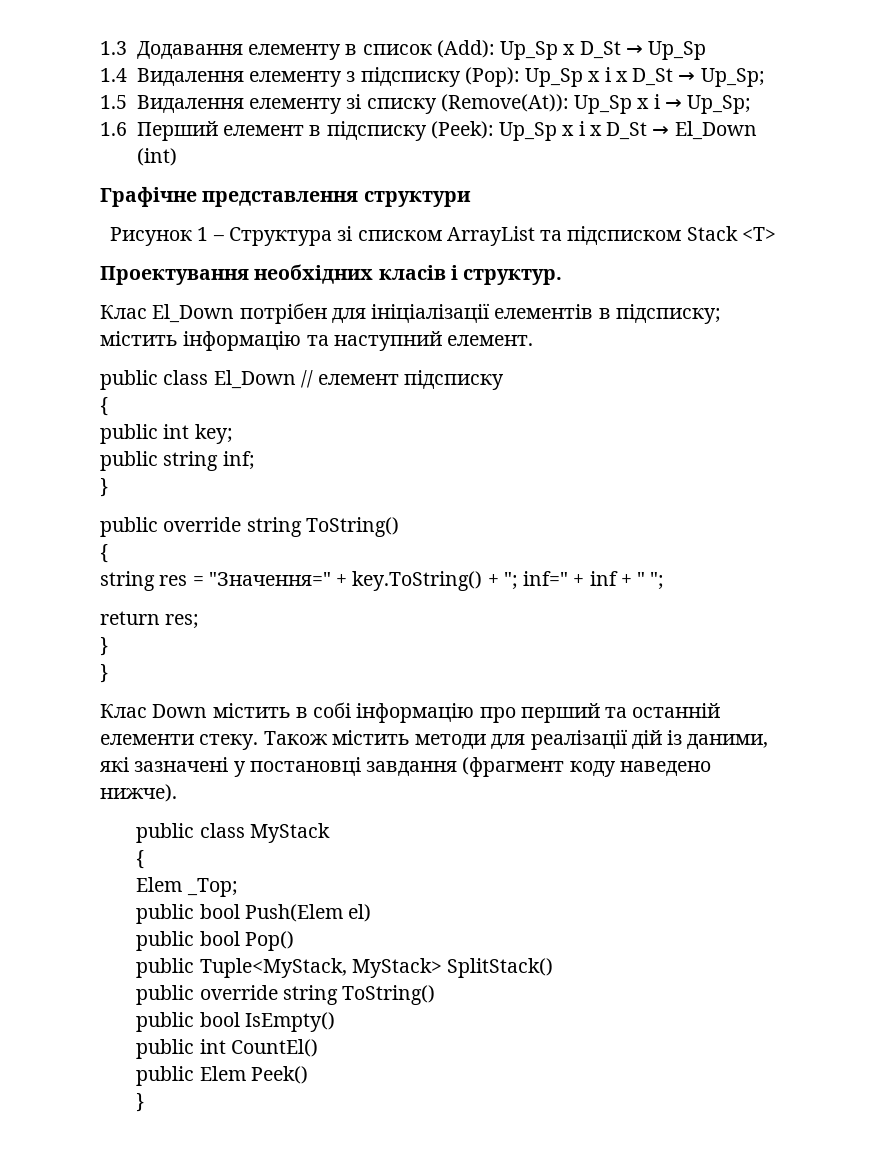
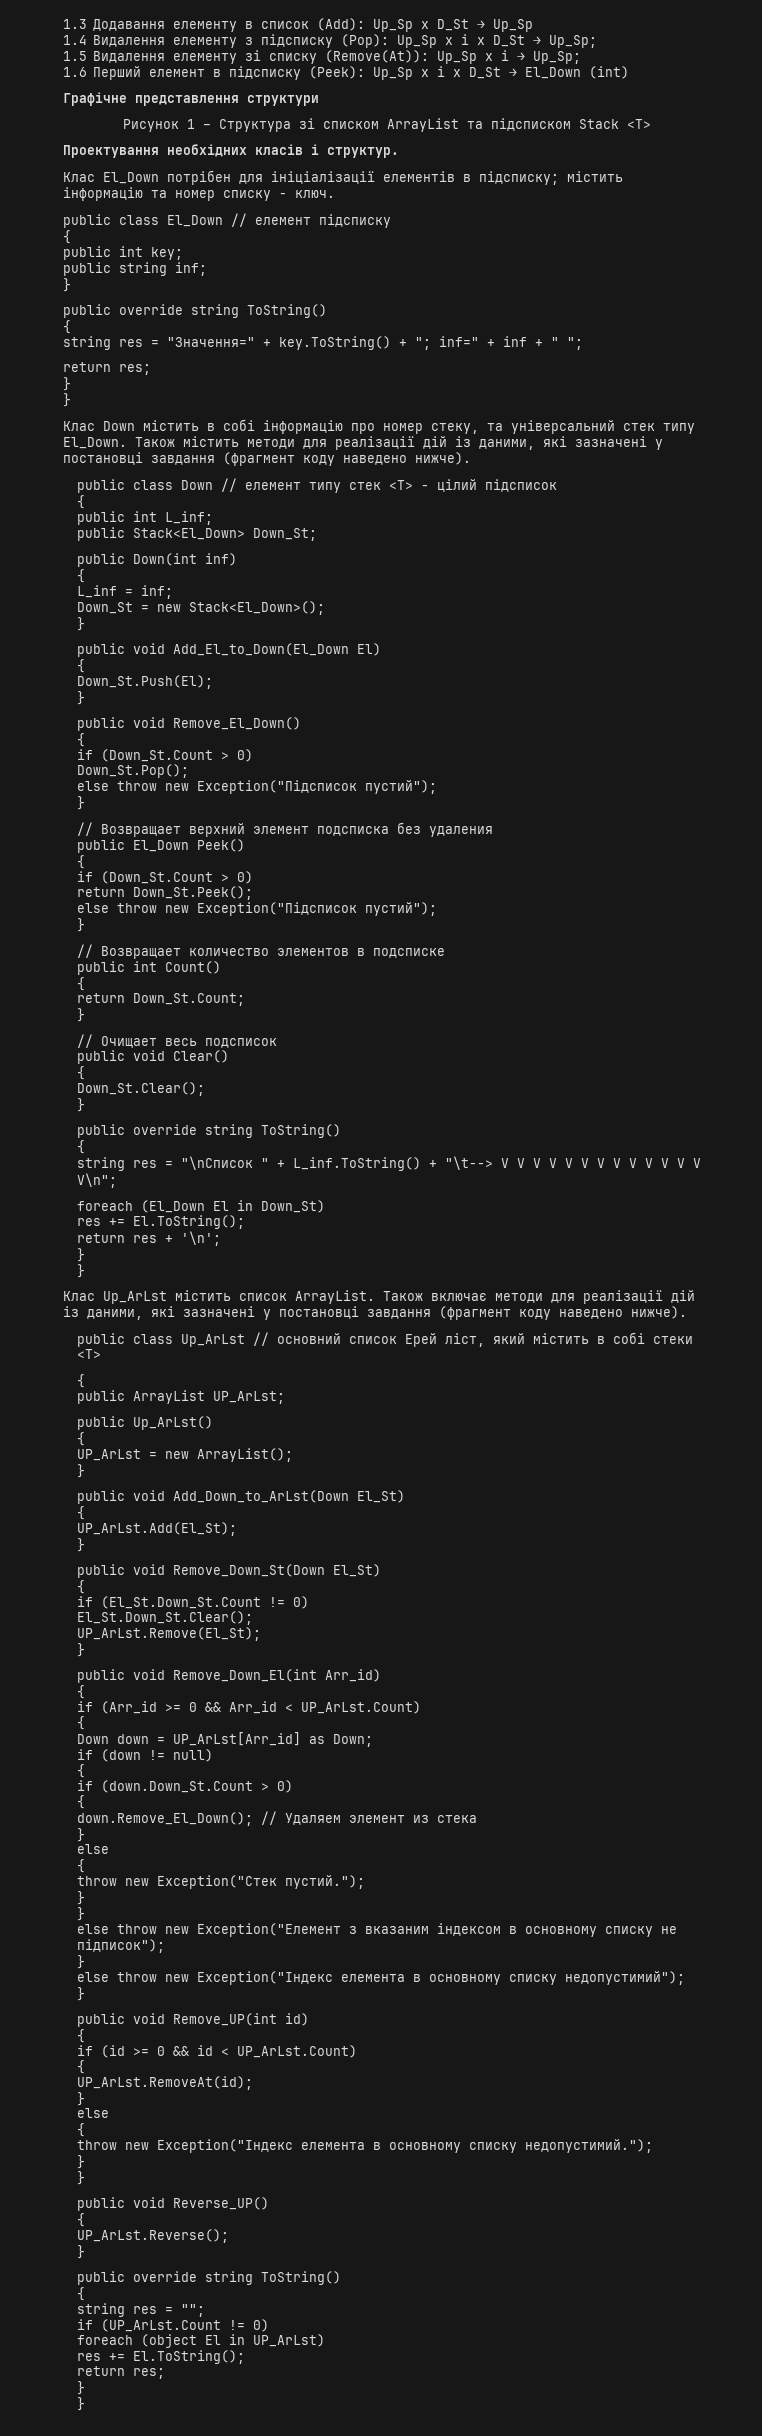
[333,331,534,351] наступний елемент. -> [175,190,335,201] номер списку - ключ.
[520,703,721,723] [100,734,259,750] перший та останній елементи стеку. -> [383,420,695,434] [63,437,127,449] номер стеку, та універсальний стек типу El_Down.
[249,823,330,843] [136,850,145,869] [136,877,238,897] [136,904,372,924] [136,931,294,951] [136,958,554,978] [136,985,436,1005] [136,1012,335,1032] [136,1039,318,1059] [136,1066,308,1086] MyStack // { // Elem _Top; // public bool Push(Elem el) // public bool Pop() // public Tuple<MyStack, MyStack> SplitStack() // public override string ToString() // public bool IsEmpty() // public int CountEl() // public Elem Peek() -> [181,478,558,493] [77,495,86,509] [77,511,214,525] [77,527,318,541] [77,553,238,567] [77,569,86,583] [77,585,174,599] [77,601,326,615] [77,617,86,631] [77,643,382,657] [77,659,86,673] [77,675,214,689] [77,691,86,705] [77,717,302,731] [77,733,86,747] [77,749,254,762] [77,764,190,778] [77,780,438,794] [77,796,86,810] [77,822,494,837] [77,839,246,853] [77,855,86,869] [77,871,254,884] [77,886,254,900] [77,902,438,916] [77,918,86,932] [77,944,446,959] [77,961,222,975] [77,977,86,991] [77,993,246,1006] [77,1008,86,1022] [77,1034,278,1048] [77,1050,230,1064] [77,1066,86,1080] [77,1082,206,1096] [77,1098,86,1112] [77,1124,342,1138] [77,1140,86,1154] [77,1156,702,1171] [77,1173,118,1188] [77,1200,326,1213] [77,1215,246,1229] [77,1231,222,1246] [77,1248,86,1262] [77,1264,86,1278] [63,1290,695,1304] [63,1306,687,1320] [77,1332,694,1347] [77,1349,102,1359] [77,1374,86,1388] [77,1390,286,1404] [77,1416,214,1430] [77,1432,86,1446] [77,1448,294,1462] [77,1464,86,1478] [77,1490,406,1504] [77,1506,86,1520] [77,1522,238,1536] [77,1538,86,1552] [77,1564,382,1578] [77,1580,86,1594] [77,1596,310,1609] [77,1611,254,1625] [77,1627,262,1641] [77,1643,86,1657] [77,1669,382,1683] [77,1685,86,1699] [77,1701,422,1714] [77,1716,86,1730] [77,1732,374,1747] [77,1749,214,1762] [77,1764,86,1778] [77,1780,294,1793] [77,1795,86,1809] [77,1811,478,1826] [77,1828,86,1842] [77,1844,110,1854] [77,1859,86,1873] [77,1875,366,1889] [77,1891,86,1905] [77,1907,86,1921] [77,1923,678,1937] [77,1939,166,1953] [77,1955,86,1969] [77,1971,686,1985] [77,1987,86,2001] [77,2013,310,2027] [77,2029,86,2043] [77,2045,358,2058] [77,2060,86,2074] [77,2076,254,2090] [77,2092,86,2106] [77,2108,110,2118] [77,2123,86,2137] [77,2139,654,2153] [77,2155,86,2169] [77,2171,86,2185] [77,2197,270,2211] [77,2213,86,2227] [77,2229,230,2243] [77,2245,86,2259] [77,2271,342,2285] [77,2287,86,2301] [77,2303,206,2317] [77,2319,270,2332] [77,2334,326,2348] [77,2350,246,2364] [77,2366,166,2379] [77,2381,86,2395] Down // елемент типу стек <T> - цілий підсписок // { // public int L_inf; // public Stack<El_Down> Down_St; // public Down(int inf) // { // L_inf = inf; // Down_St = new Stack<El_Down>(); // } // public void Add_El_to_Down(El_Down El) // { // Down_St.Push(El); // } // public void Remove_El_Down() // { // if (Down_St.Count > 0) // Down_St.Pop(); // else throw new Exception("Підсписок пустий"); // } // // Возвращает верхний элемент подсписка без удаления // public El_Down Peek() // { // if (Down_St.Count > 0) // return Down_St.Peek(); // else throw new Exception("Підсписок пустий"); // } // // Возвращает количество элементов в подсписке // public int Count() // { // return Down_St.Count; // } // // Очищает весь подсписок // public void Clear() // { // Down_St.Clear(); // } // public override string ToString() // { // string res = "\nСписок " + L_inf.ToString() + "\t--> V V V V V V V V V V V V V V\n"; // foreach (El_Down El in Down_St) // res += El.ToString(); // return res + '\n'; // } // } // Клас Up_ArLst містить список ArrayList. Також включає методи для реалізації дій із даними, які зазначені у постановці завдання (фрагмент коду наведено нижче). // public class Up_ArLst // основний список Ерей ліст, який містить в собі стеки <T> // { // public ArrayList UP_ArLst; // public Up_ArLst() // { // UP_ArLst = new ArrayList(); // } // public void Add_Down_to_ArLst(Down El_St) // { // UP_ArLst.Add(El_St); // } // public void Remove_Down_St(Down El_St) // { // if (El_St.Down_St.Count != 0) // El_St.Down_St.Clear(); // UP_ArLst.Remove(El_St); // } // public void Remove_Down_El(int Arr_id) // { // if (Arr_id >= 0 && Arr_id < UP_ArLst.Count) // { // Down down = UP_ArLst[Arr_id] as Down; // if (down != null) // { // if (down.Down_St.Count > 0) // { // down.Remove_El_Down(); // Удаляем элемент из стека // } // else // { // throw new Exception("Стек пустий."); // } // } // else throw new Exception("Елемент з вказаним індексом в основному списку не підписок"); // } // else throw new Exception("Індекс елемента в основному списку недопустимий"); // } // public void Remove_UP(int id) // { // if (id >= 0 && id < UP_ArLst.Count) // { // UP_ArLst.RemoveAt(id); // } // else // { // throw new Exception("Індекс елемента в основному списку недопустимий."); // } // } // public void Reverse_UP() // { // UP_ArLst.Reverse(); // } // public override string ToString() // { // string res = ""; // if (UP_ArLst.Count != 0) // foreach (object El in UP_ArLst) // res += El.ToString(); // return res; // }

